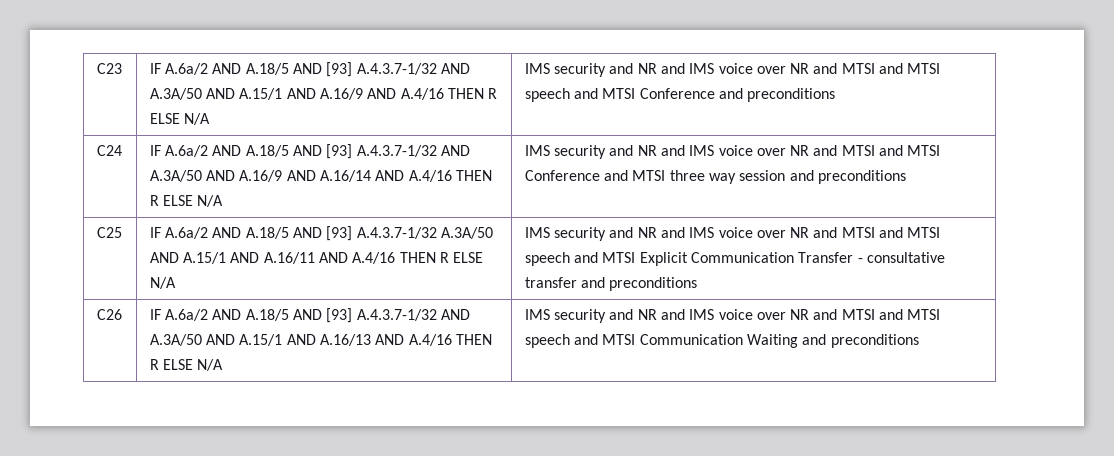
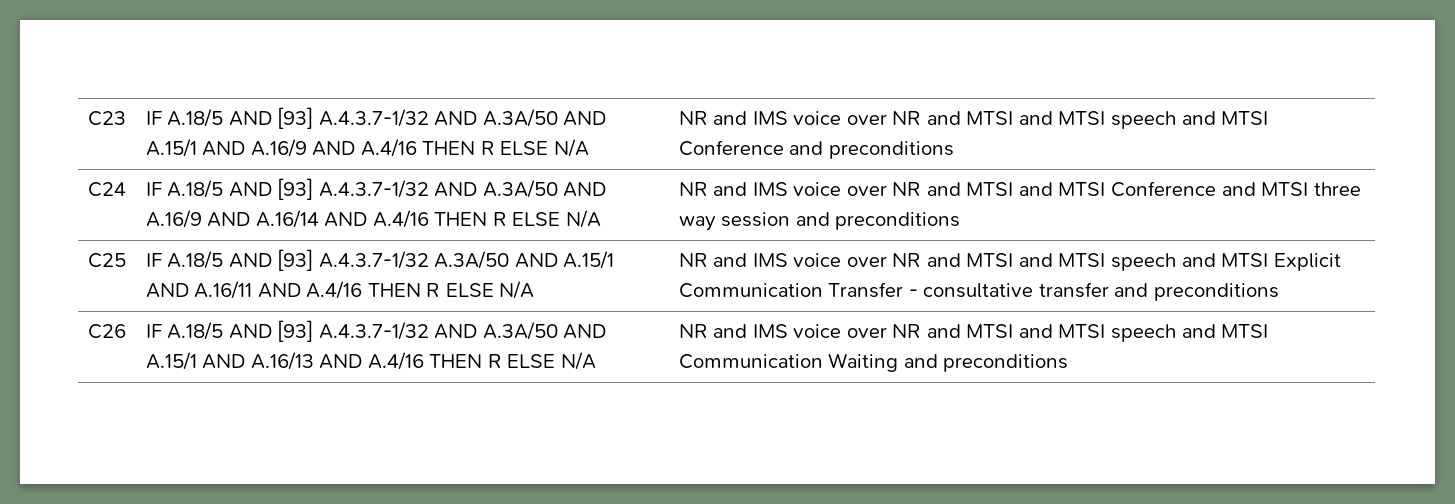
[164,63,242,75] A.6a/2 AND -> (162, 118) none
[524,63,634,77] IMS security and -> (589, 148) none
[164,145,242,157] A.6a/2 AND -> (162, 189) none
[524,145,634,159] IMS security and -> (601, 219) none
[164,227,242,239] A.6a/2 AND -> (162, 260) none
[524,227,634,241] IMS security and -> (535, 290) none
[164,309,242,321] A.6a/2 AND -> (162, 331) none
[524,309,634,323] IMS security and -> (596, 361) none

